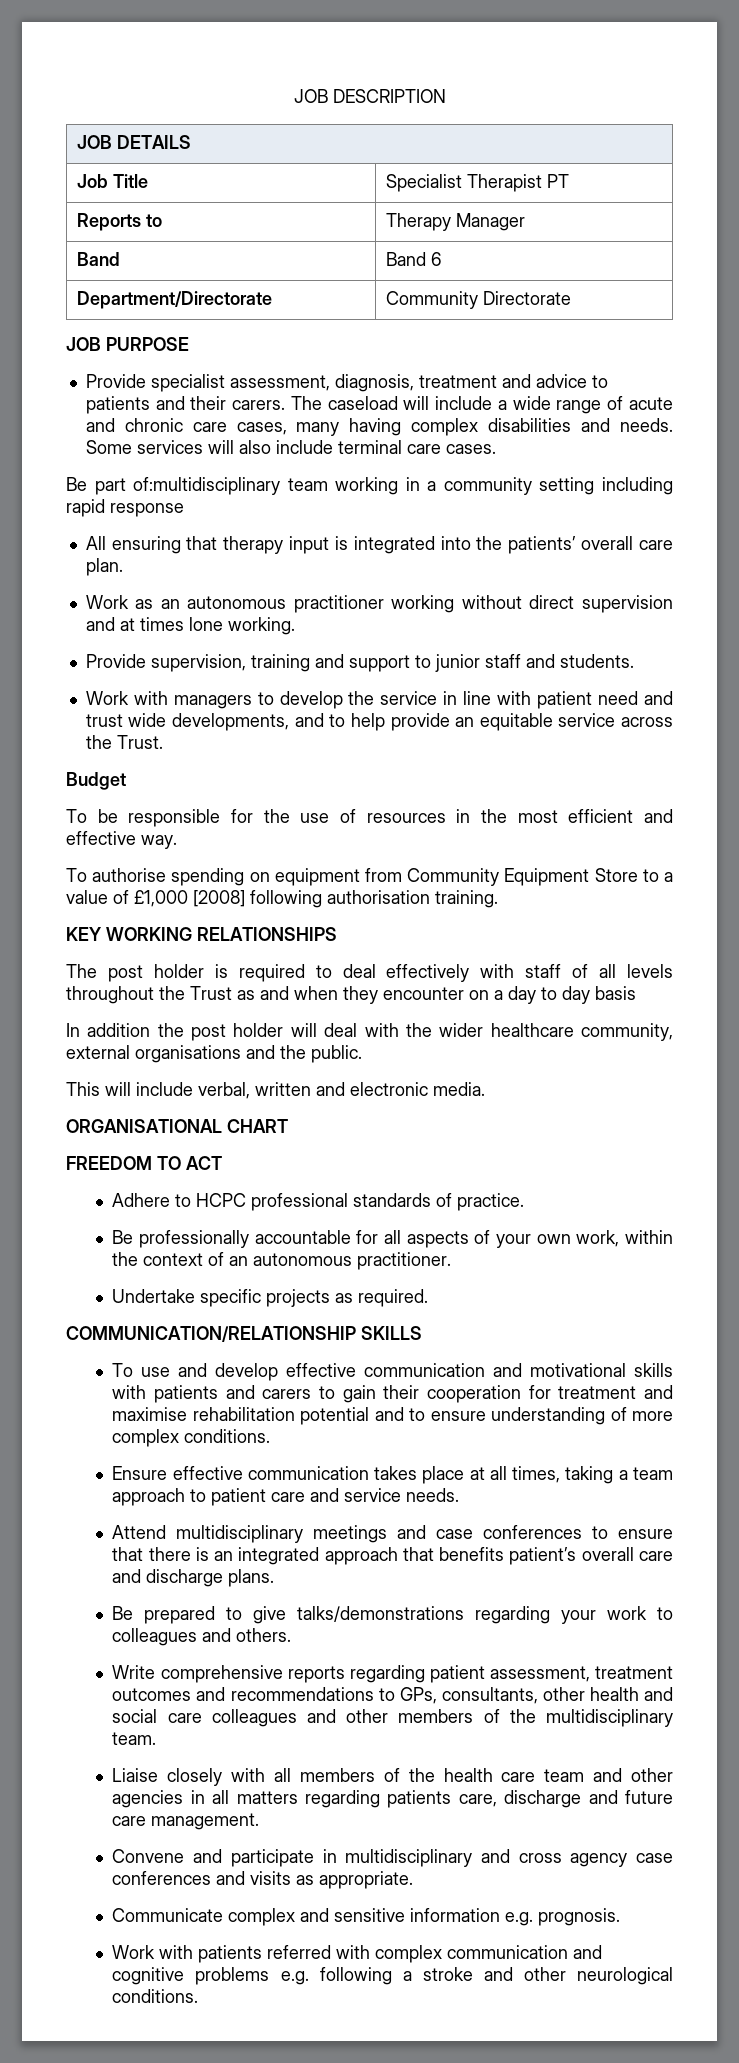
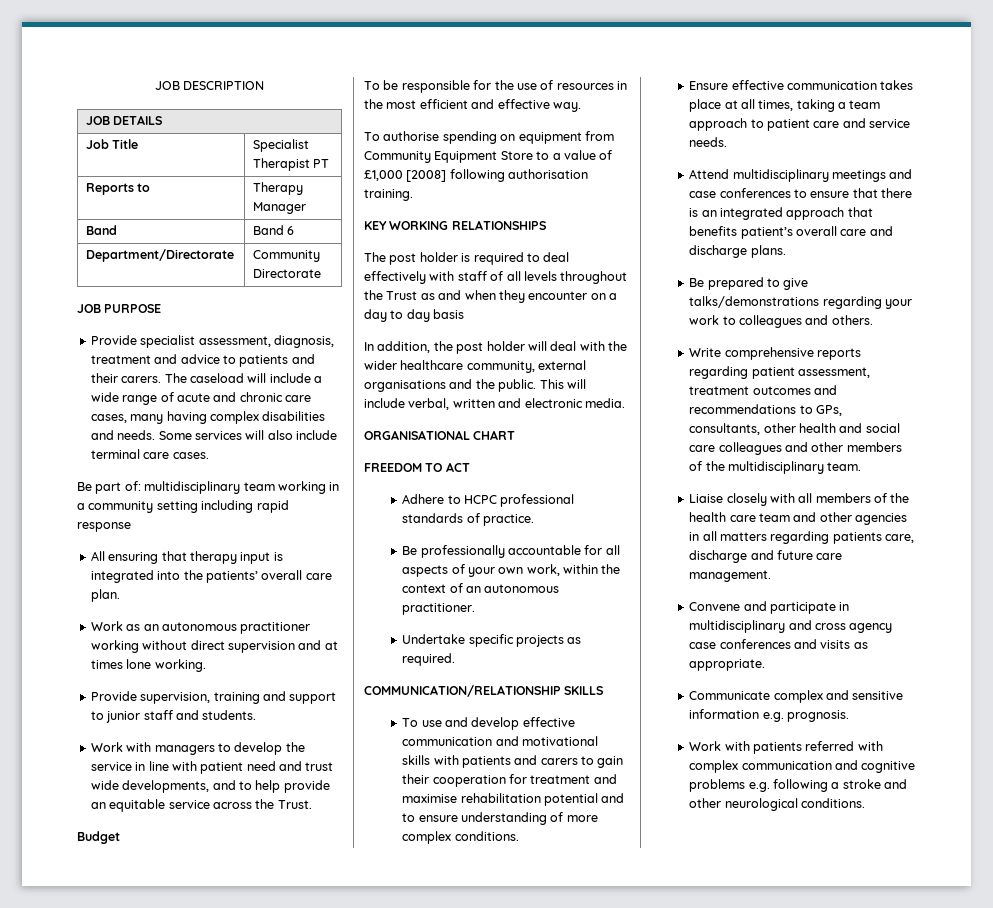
[133,477,281,495] of:multidisciplinary -> [124,481,241,494] of: multidisciplinary
[87,1023,151,1037] addition -> [377,341,431,353] addition,
(362, 1054) // -> (537, 385) none

